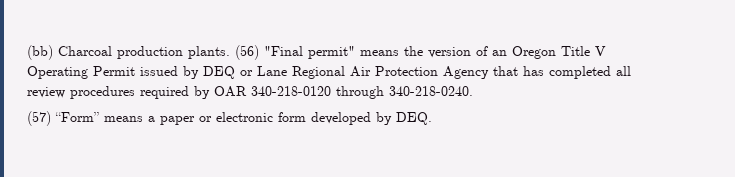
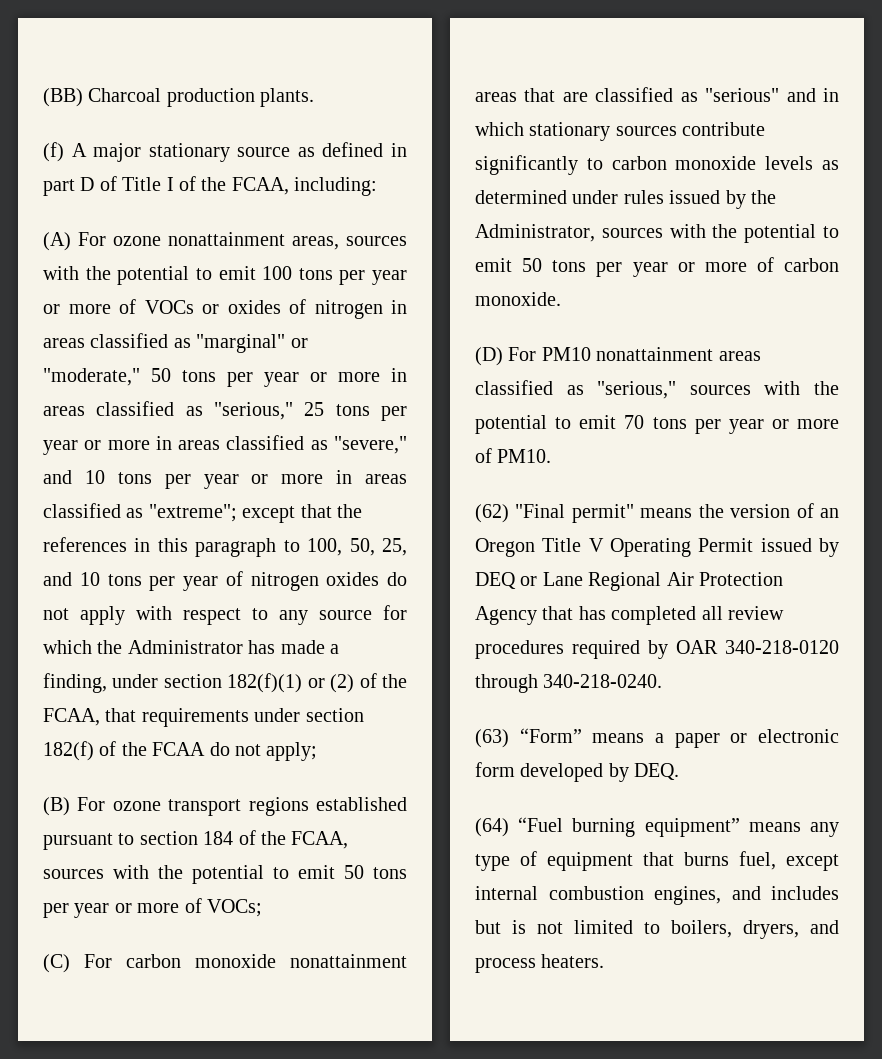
[27,45,53,60] (bb) -> [43,88,83,107] (BB)
[235,45,259,60] (56) -> [43,142,407,162] [43,176,378,196] [43,232,407,251] [43,266,407,285] [43,299,407,319] [43,333,308,353] [43,368,407,387] [43,401,407,421] [43,435,407,455] [43,470,407,489] [43,503,362,523] [43,537,407,557] [43,571,407,591] [43,605,407,625] [43,640,339,654] [43,673,408,693] [43,708,364,727] [43,741,318,761] [43,797,407,816] [43,830,349,850] [43,865,407,884] [43,898,262,918] [43,954,407,973] [475,87,839,102] [475,122,766,141] [475,155,839,175] [475,190,776,209] [475,224,839,243] [475,257,839,277] [475,292,561,306] [475,347,761,366] [475,380,839,399] [475,415,839,434] [475,448,552,463] [475,504,509,523] // (f) A major stationary source as defined in part D of Title I of the FCAA, including: // (A) For ozone nonattainment areas, sources with the potential to emit 100 tons per year or more of VOCs or oxides of nitrogen in areas classified as "marginal" or "moderate," 50 tons per year or more in areas classified as "serious," 25 tons per year or more in areas classified as "severe," and 10 tons per year or more in areas classified as "extreme"; except that the references in this paragraph to 100, 50, 25, and 10 tons per year of nitrogen oxides do not apply with respect to any source for which the Administrator has made a finding, under section 182(f)(1) or (2) of the FCAA, that requirements under section 182(f) of the FCAA do not apply; // (B) For ozone transport regions established pursuant to section 184 of the FCAA, sources with the potential to emit 50 tons per year or more of VOCs; // (C) For carbon monoxide nonattainment areas that are classified as "serious" and in which stationary sources contribute significantly to carbon monoxide levels as determined under rules issued by the Administrator, sources with the potential to emit 50 tons per year or more of carbon monoxide. // (D) For PM10 nonattainment areas classified as "serious," sources with the potential to emit 70 tons per year or more of PM10. // (62)
[27,111,51,126] (57) -> [475,729,509,748] (63)
(432, 118) none -> [475,817,839,837] [475,851,839,871] [475,886,839,905] [475,920,839,939] [475,954,605,973] // (64) “Fuel burning equipment” means any type of equipment that burns fuel, except internal combustion engines, and includes but is not limited to boilers, dryers, and process heaters.

